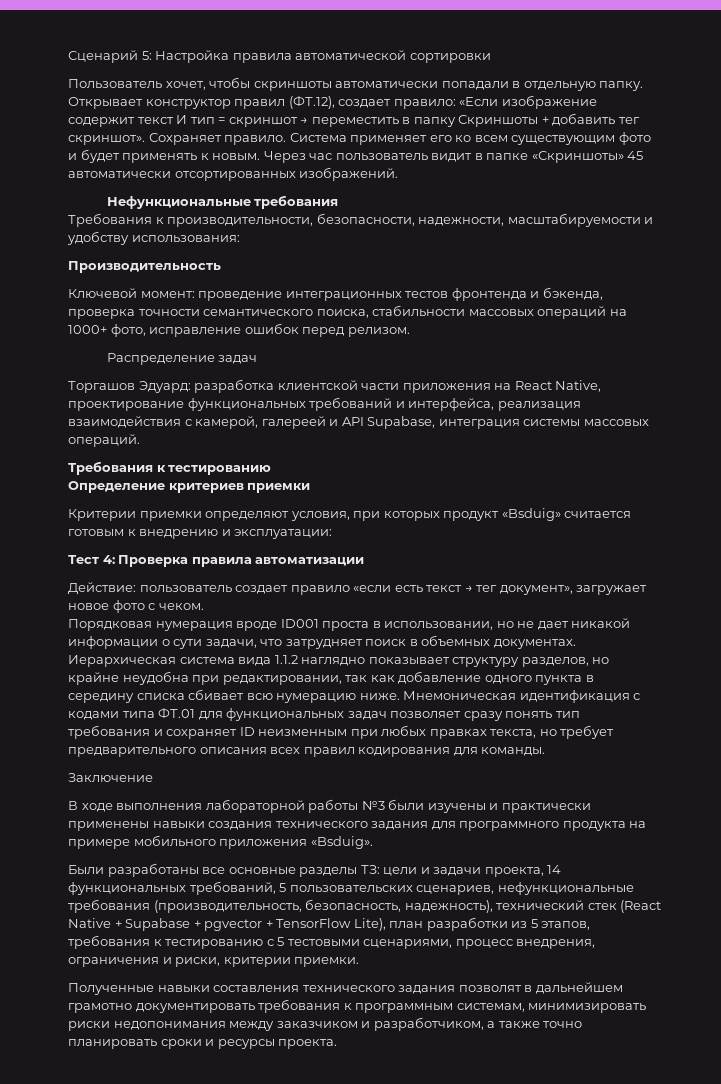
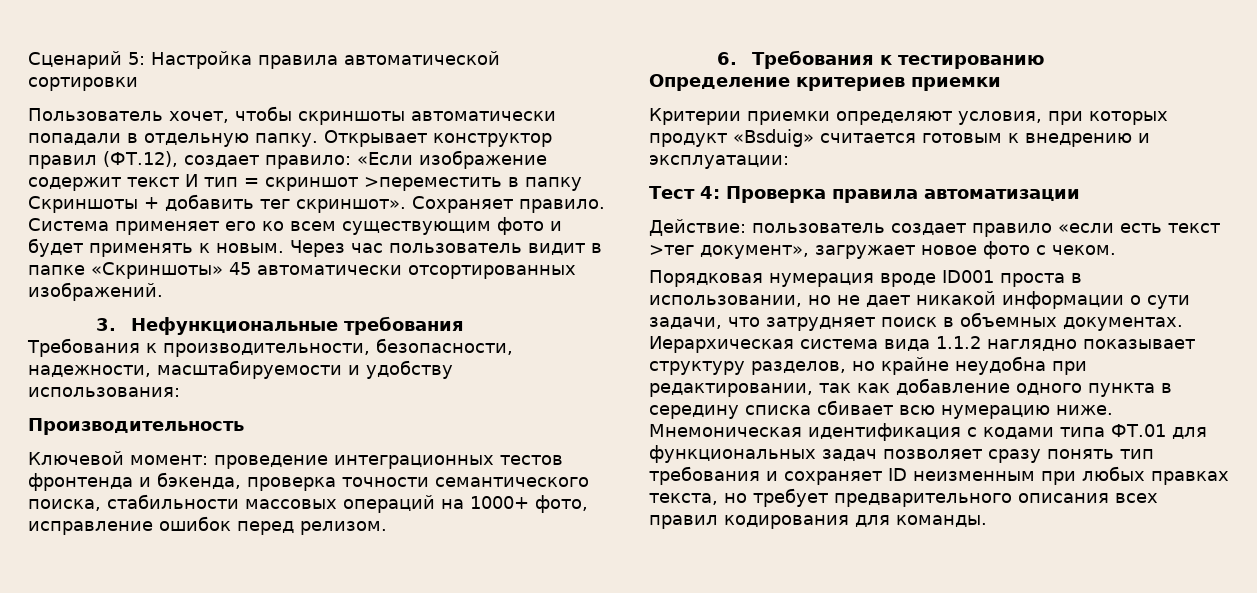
[300,117,399,127] → переместить -> [364,177,502,191] >переместить
(399, 174) none -> [96,318,117,331] 3.
[106,353,258,365] [68,379,602,393] [68,397,581,411] [68,416,649,429] [68,434,140,447] Распределение задач // Торгашов Эдуард: разработка клиентской части приложения на React Native, проектирование функциональных требований и интерфейса, реализация взаимодействия с камерой, галереей и API Supabase, интеграция системы массовых операций. // -> [717,52,738,65] 6.
[464,585,498,592] → тег -> [649,245,694,255] >тег
[68,773,153,782] [68,799,591,813] [68,821,647,831] [68,835,373,849] [68,863,562,877] [68,881,634,895] [68,899,662,913] [68,917,591,931] [68,935,596,949] [68,957,360,967] [68,982,623,995] [68,999,647,1013] [68,1017,583,1031] [68,1039,338,1049] // Заключение // В ходе выполнения лабораторной работы №3 были изучены и практически применены навыки создания технического задания для программного продукта на примере мобильного приложения «Bsduig». // Были разработаны все основные разделы ТЗ: цели и задачи проекта, 14 функциональных требований, 5 пользовательских сценариев, нефункциональные требования (производительность, безопасность, надежность), технический стек (React Native + Supabase + pgvector + TensorFlow Lite), план разработки из 5 этапов, требования к тестированию с 5 тестовыми сценариями, процесс внедрения, ограничения и риски, критерии приемки. // Полученные навыки составления технического задания позволят в дальнейшем грамотно документировать требования к программным системам, минимизировать риски недопонимания между заказчиком и разработчиком, а также точно планировать сроки и ресурсы проекта. -> (987, 521) none

